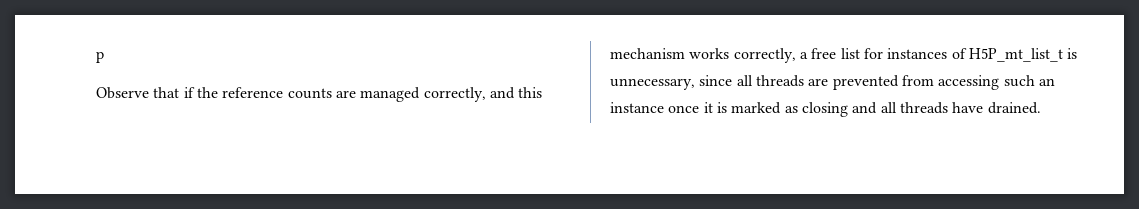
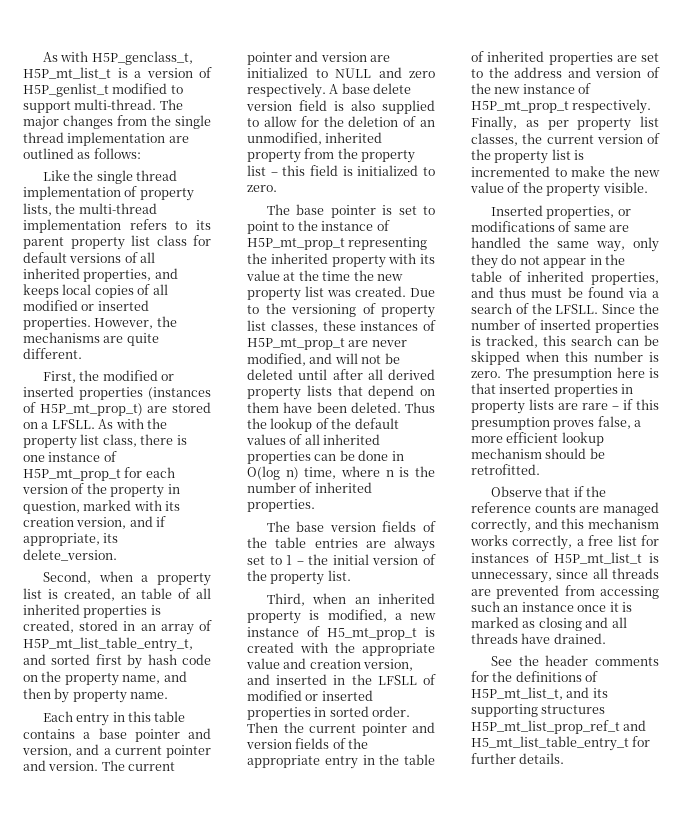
[96,51,104,63] p -> [42,51,193,65] [23,67,212,79] [23,83,183,97] [23,99,183,113] [23,115,211,130] [23,132,189,146] [23,148,141,159] [42,170,177,184] [23,186,194,201] [23,203,157,216] [23,219,211,233] [23,235,211,250] [23,252,156,263] [23,268,178,282] [23,284,168,298] [23,300,149,311] [23,316,177,330] [23,332,159,346] [23,348,82,359] [42,370,174,383] [23,386,211,400] [23,402,211,416] [23,418,167,429] [23,434,187,449] [23,451,117,462] [23,467,175,481] [22,483,180,498] [23,500,181,514] [23,516,167,529] [23,533,119,546] [23,549,117,561] [42,571,211,586] [23,588,211,601] [23,604,161,618] [23,620,212,635] [23,637,193,652] [23,654,212,669] [23,671,187,686] [23,688,169,703] [42,711,186,726] [23,728,211,742] [22,744,211,758] [23,760,176,771] [247,51,391,65] [247,67,435,78] [247,83,412,98] [246,100,435,114] [247,116,435,127] [247,132,383,145] [247,148,416,163] [247,165,435,176] [247,185,277,192] [266,204,435,218] [247,220,390,234] [247,237,428,250] [247,253,435,268] [246,270,403,281] [247,286,435,301] [247,303,435,318] [247,320,436,333] [247,338,407,350] [247,353,400,366] [247,369,435,380] [247,385,435,400] [247,402,435,413] [247,418,399,432] [246,434,381,445] [247,450,404,464] [247,466,435,480] [247,482,372,493] [247,499,315,512] [266,521,436,532] [247,537,435,552] [247,554,436,565] [247,570,351,585] [266,593,435,606] [247,609,436,624] [247,626,435,640] [247,642,435,656] [246,658,414,671] [247,674,436,685] [247,690,373,701] [247,706,411,720] [247,722,435,736] [246,738,369,749] [247,754,435,769] [471,51,659,65] [471,67,660,78] [471,83,592,94] [471,99,652,114] [471,116,659,131] [471,133,660,146] [471,149,585,164] [471,166,660,177] [470,182,648,197] [490,205,631,219] [471,221,630,232] [471,237,659,252] [471,254,625,269] [471,271,659,285] [471,287,659,298] [471,303,659,314] [471,319,659,333] [471,335,659,348] [471,351,659,365] [471,367,659,381] [471,383,634,397] [471,399,659,414] [471,416,642,430] [471,432,604,446] [471,448,605,459] [471,464,540,475] As with H5P_genclass_t, H5P_mt_list_t is a version of H5P_genlist_t modified to support multi-thread. The major changes from the single thread implementation are outlined as follows: // Like the single thread implementation of property lists, the multi-thread implementation refers to its parent property list class for default versions of all inherited properties, and keeps local copies of all modified or inserted properties. However, the mechanisms are quite different. // First, the modified or inserted properties (instances of H5P_mt_prop_t) are stored on a LFSLL. As with the property list class, there is one instance of H5P_mt_prop_t for each version of the property in question, marked with its creation version, and if appropriate, its delete_version. // Second, when a property list is created, an table of all inherited properties is created, stored in an array of H5P_mt_list_table_entry_t, and sorted first by hash code on the property name, and then by property name. // Each entry in this table contains a base pointer and version, and a current pointer and version. The current pointer and version are initialized to NULL and zero respectively. A base delete version field is also supplied to allow for the deletion of an unmodified, inherited property from the property list – this field is initialized to zero. // The base pointer is set to point to the instance of H5P_mt_prop_t representing the inherited property with its value at the time the new property list was created. Due to the versioning of property list classes, these instances of H5P_mt_prop_t are never modified, and will not be deleted until after all derived property lists that depend on them have been deleted. Thus the lookup of the default values of all inherited properties can be done in O(log n) time, where n is the number of inherited properties. // The base version fields of the table entries are always set to 1 – the initial version of the property list. // Third, when an inherited property is modified, a new instance of H5_mt_prop_t is created with the appropriate value and creation version, and inserted in the LFSLL of modified or inserted properties in sorted order. Then the current pointer and version fields of the appropriate entry in the table of inherited properties are set to the address and version of the new instance of H5P_mt_prop_t respectively. Finally, as per property list classes, the current version of the property list is incremented to make the new value of the property visible. // Inserted properties, or modifications of same are handled the same way, only they do not appear in the table of inherited properties, and thus must be found via a search of the LFSLL. Since the number of inserted properties is tracked, this search can be skipped when this number is zero. The presumption here is that inserted properties in property lists are rare – if this presumption proves false, a more efficient lookup mechanism should be retrofitted.
(1041, 108) none -> [490,655,659,666] [471,671,599,682] [471,687,608,700] [471,704,606,717] [471,720,647,734] [471,736,651,751] [471,753,565,764] // See the header comments for the definitions of H5P_mt_list_t, and its supporting structures H5P_mt_list_prop_ref_t and H5_mt_list_table_entry_t for further details.

